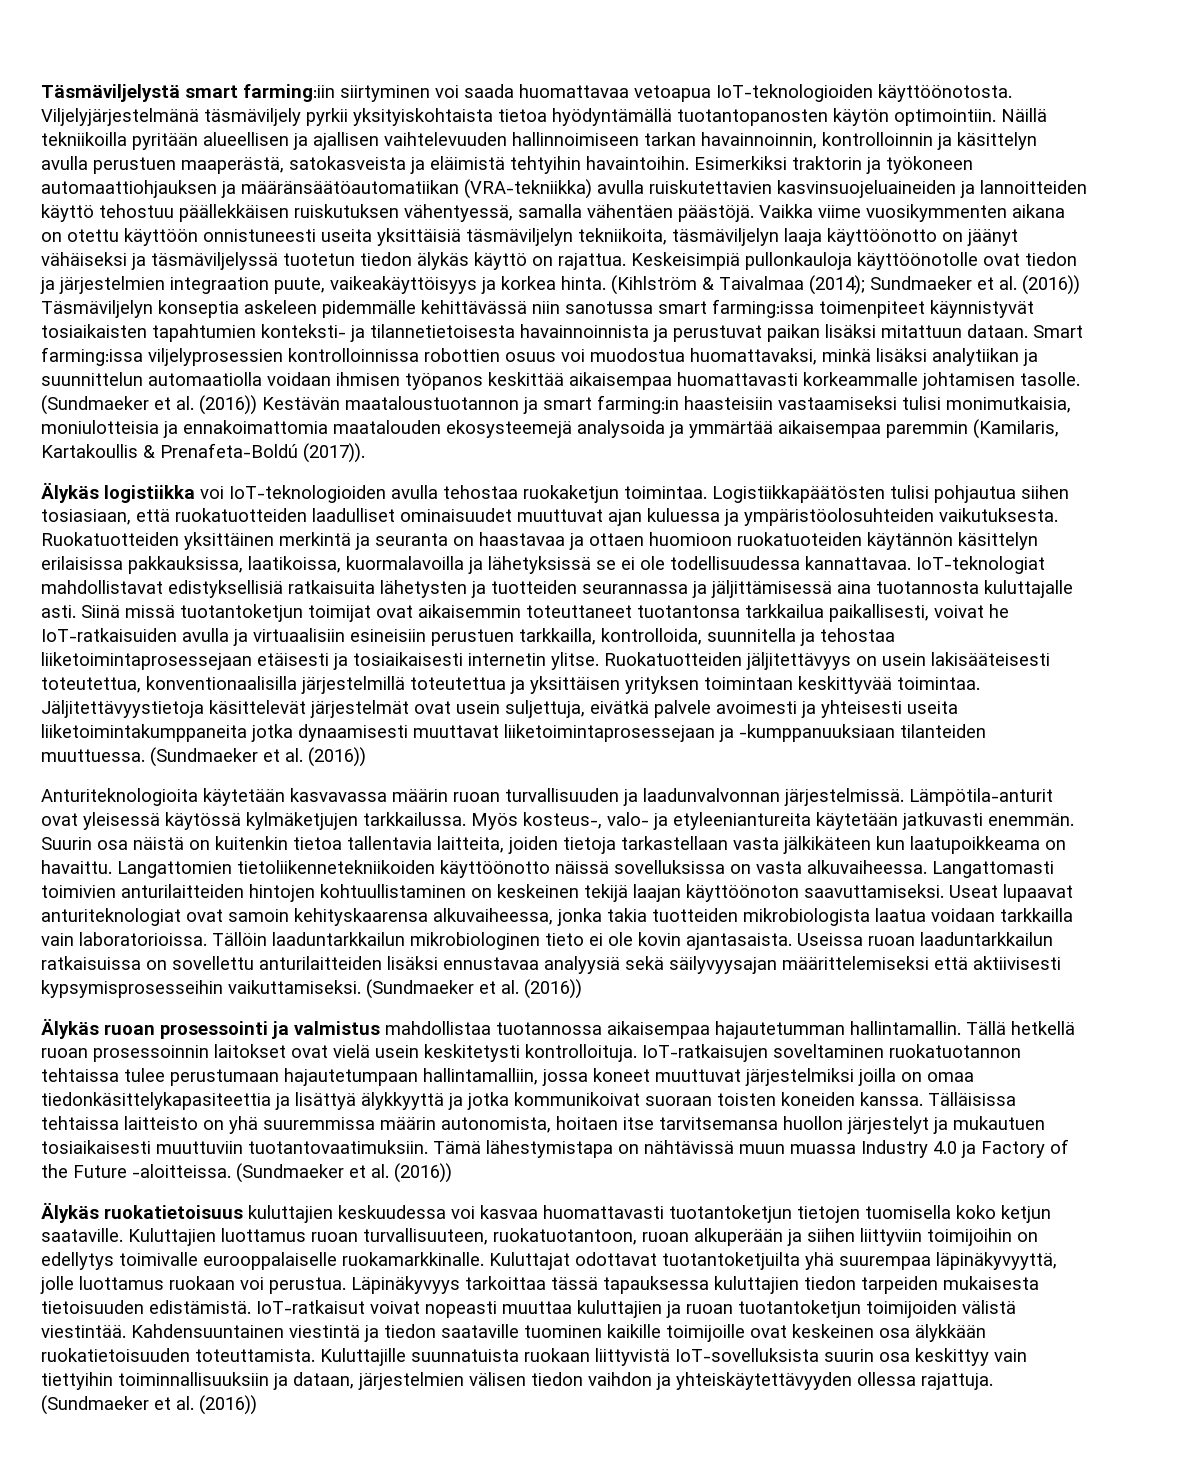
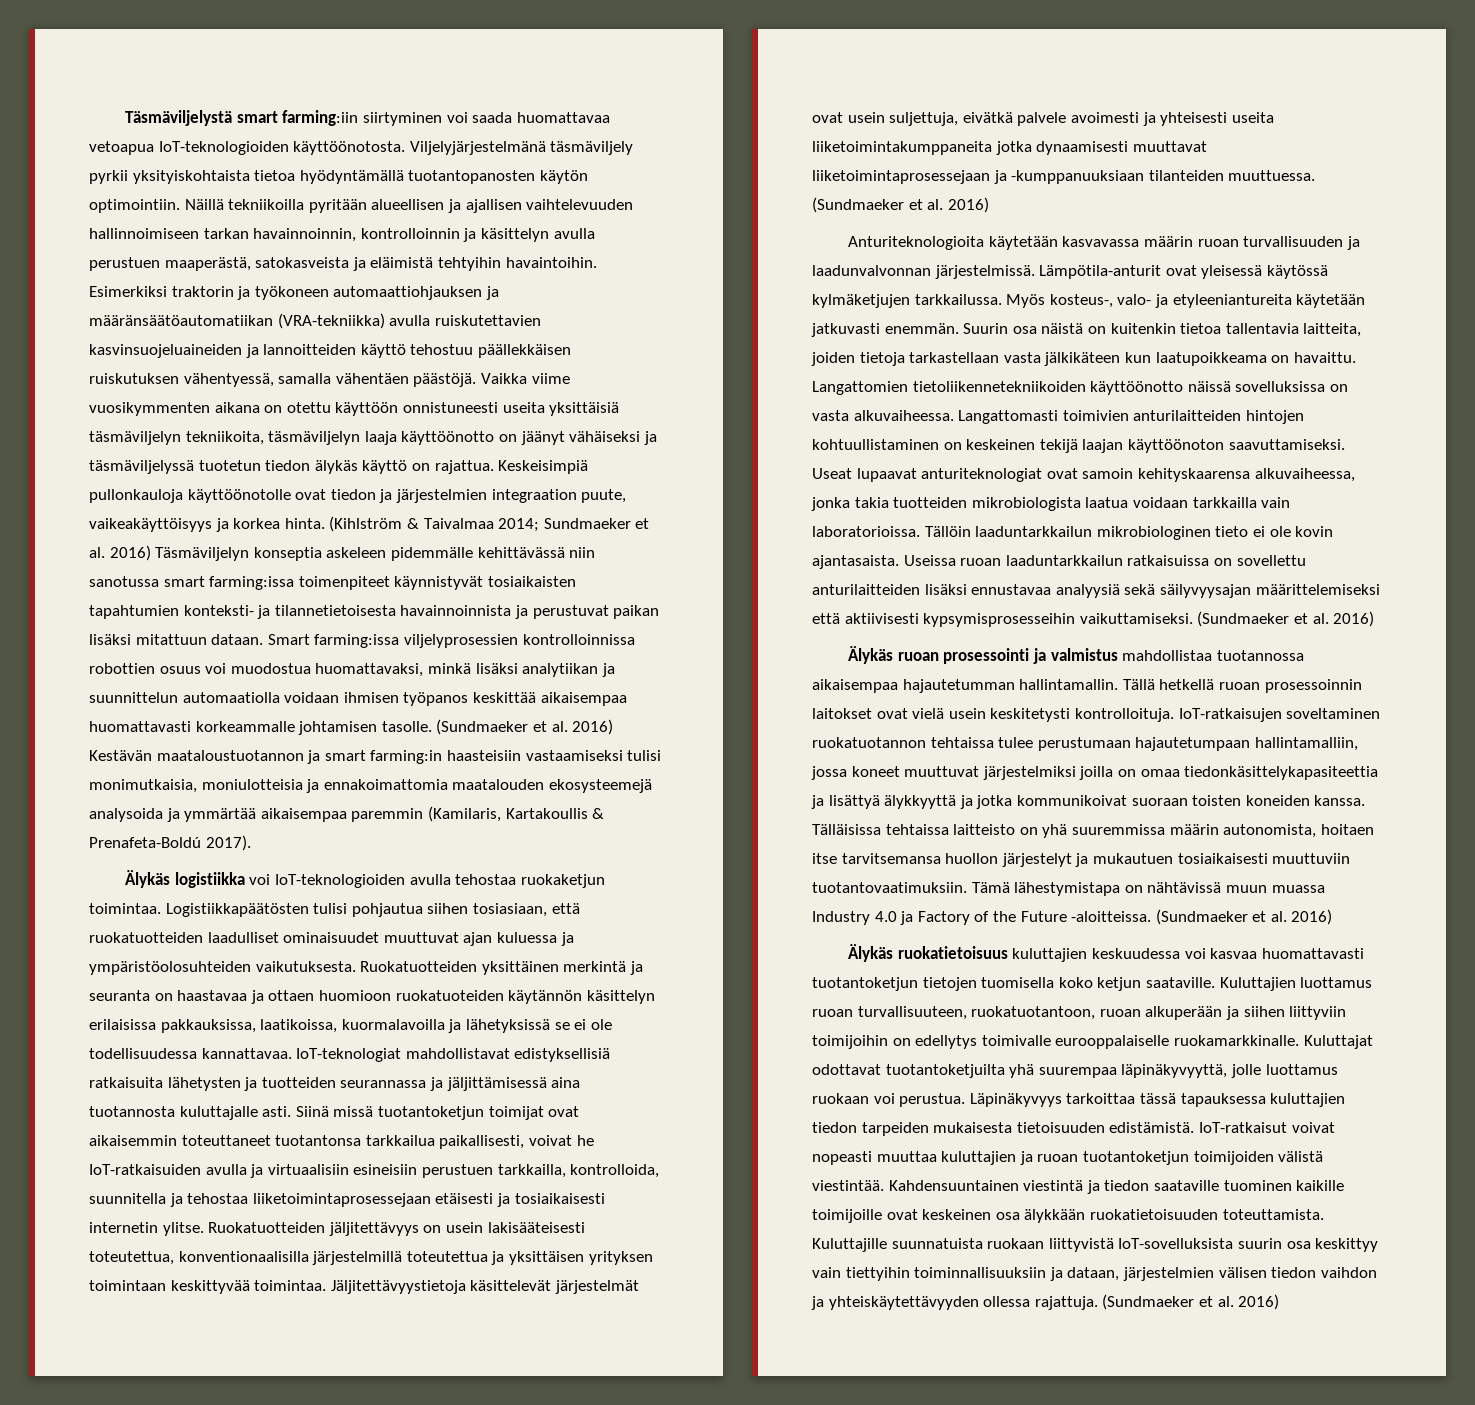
[809,275,865,295] (2014); -> [498,518,540,532] 2014;
[1022,275,1080,295] (2016)) -> [109,545,151,561] 2016)
[199,395,257,415] (2016)) -> [572,719,614,735] 2016)
[303,443,365,463] (2017)). -> [205,835,251,851] 2017).
[308,747,366,767] (2016)) -> [947,197,989,213] 2016)
[524,979,582,999] (2016)) -> [1333,611,1375,627] 2016)
[394,1163,452,1183] (2016)) -> [1291,909,1333,925] 2016)
[199,1395,257,1415] (2016)) -> [1238,1294,1280,1310] 2016)

